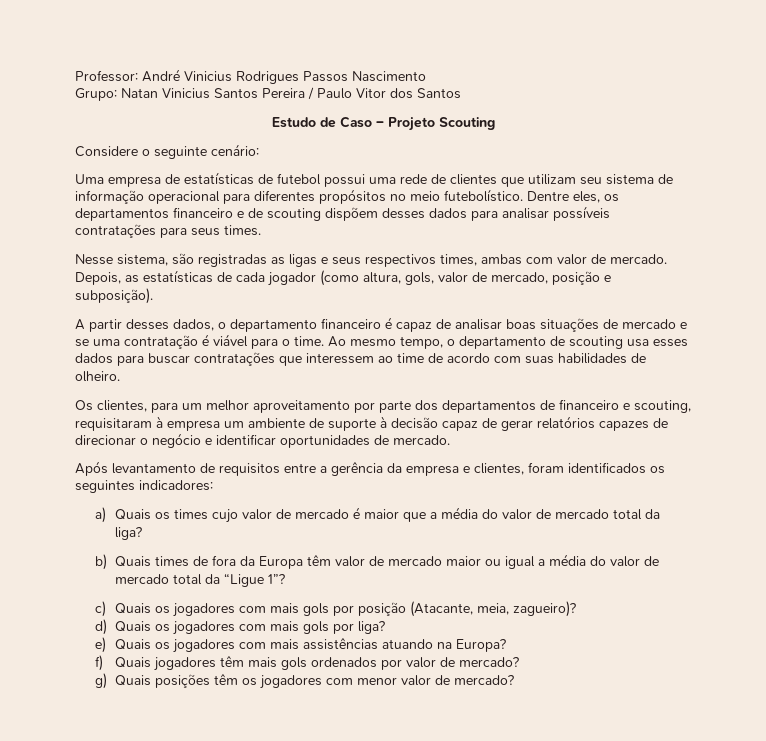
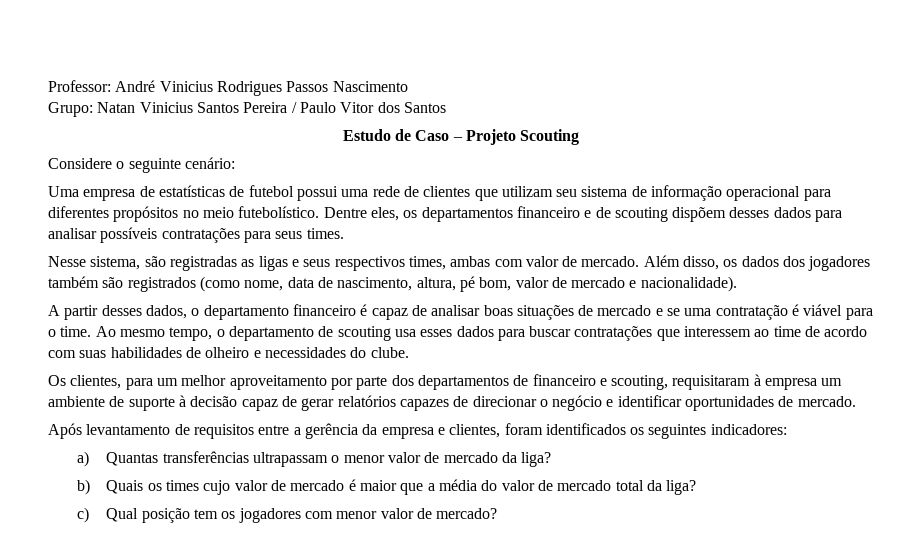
[75,270,611,286] [75,288,153,304] Depois, as estatísticas de cada jogador (como altura, gols, valor de mercado, posição e subposição). -> [643,255,871,271] [48,276,737,292] Além disso, os dados dos jogadores também são registrados (como nome, data de nascimento, altura, pé bom, valor de mercado e nacionalidade).
[75,371,120,382] olheiro. -> [205,347,409,358] olheiro e necessidades do clube.
(107, 515) none -> [106,451,552,467] [77,479,91,495] Quantas transferências ultrapassam o menor valor de mercado da liga? // b)
[95,554,660,570] [115,573,286,587] [95,601,577,617] [95,619,386,635] [95,637,507,653] [95,655,520,671] [95,673,239,689] b) Quais times de fora da Europa têm valor de mercado maior ou igual a média do valor de mercado total da “Ligue 1”? // c) Quais os jogadores com mais gols por posição (Atacante, meia, zagueiro)? // d) Quais os jogadores com mais gols por liga? // e) Quais os jogadores com mais assistências atuando na Europa? // f) Quais jogadores têm mais gols ordenados por valor de mercado? // g) Quais posições têm -> [77,507,219,523] c) Qual posição tem

